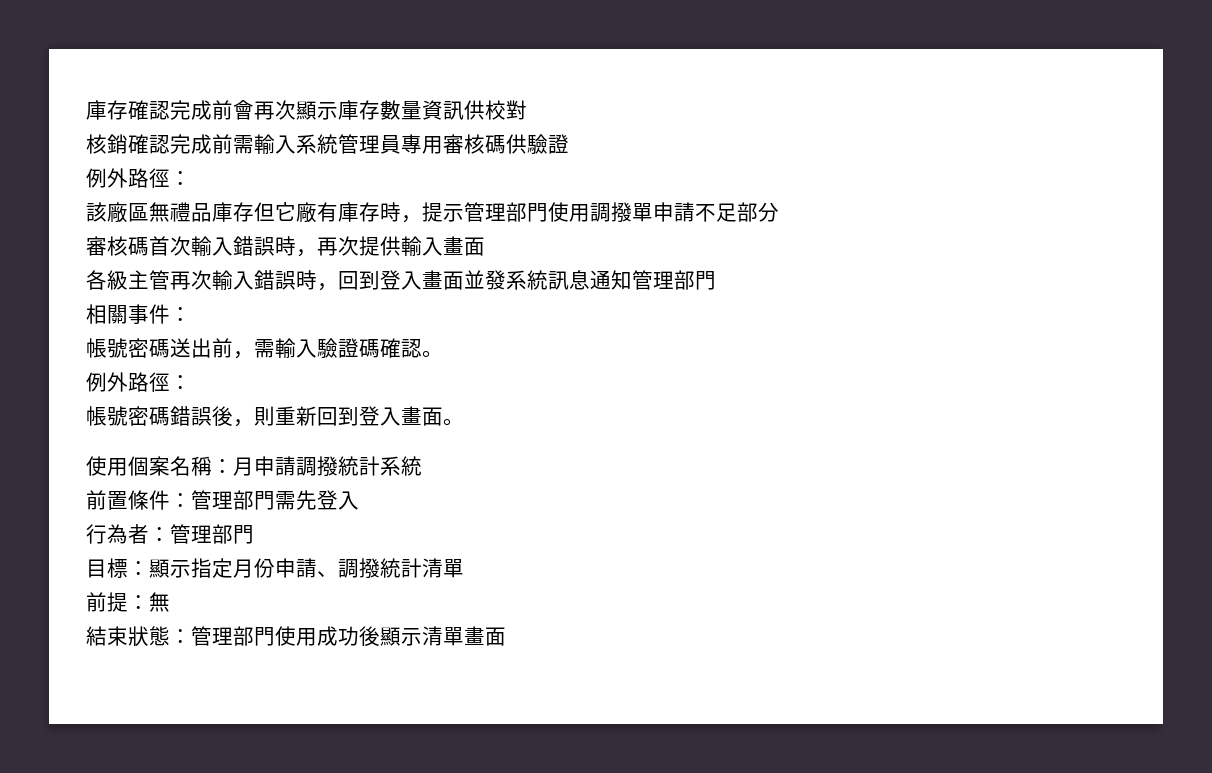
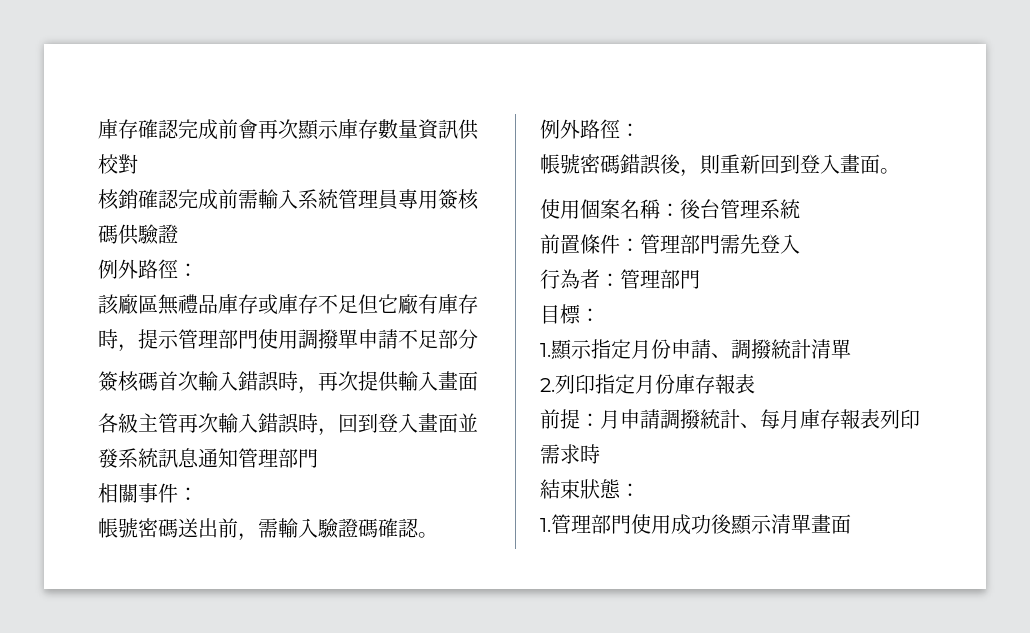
[443,134,464,154] 審 -> [438,189,458,210] 簽
(254, 212) none -> [258,294,358,315] 或庫存不足
[86,236,107,256] 審 -> [98,371,118,392] 簽
[233,456,380,477] 月申請調撥統計 -> [680,199,760,219] 後台管理
(149, 568) none -> [540,343,551,357] // 1.
[86,592,170,612] 前提：無 -> [540,374,755,394] [540,409,920,429] [540,444,600,464] 2.列印指定月份庫存報表 // 前提：月申請調撥統計、每月庫存報表列印需求時
(191, 636) none -> [540,518,551,532] // 1.

